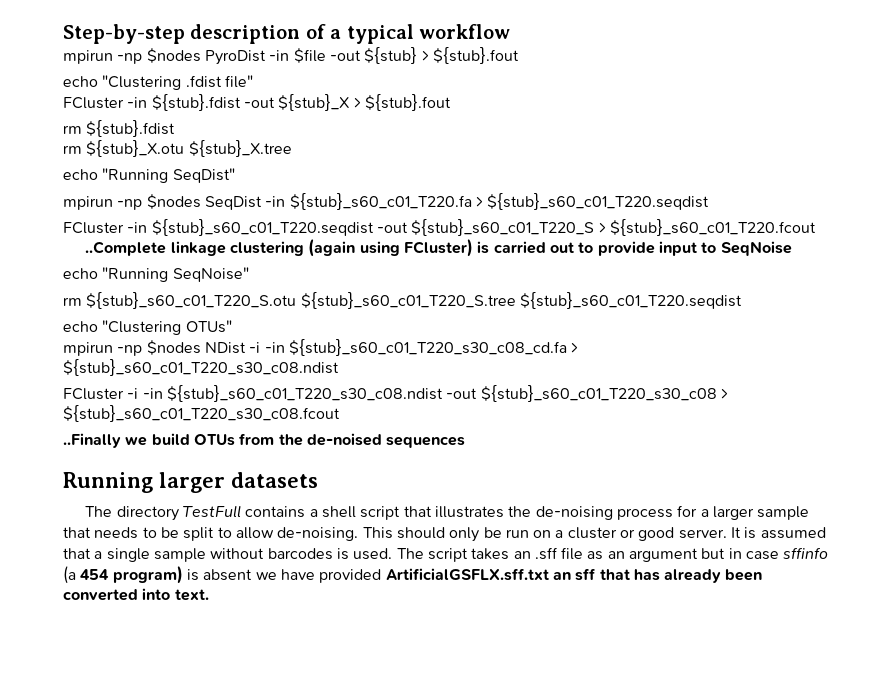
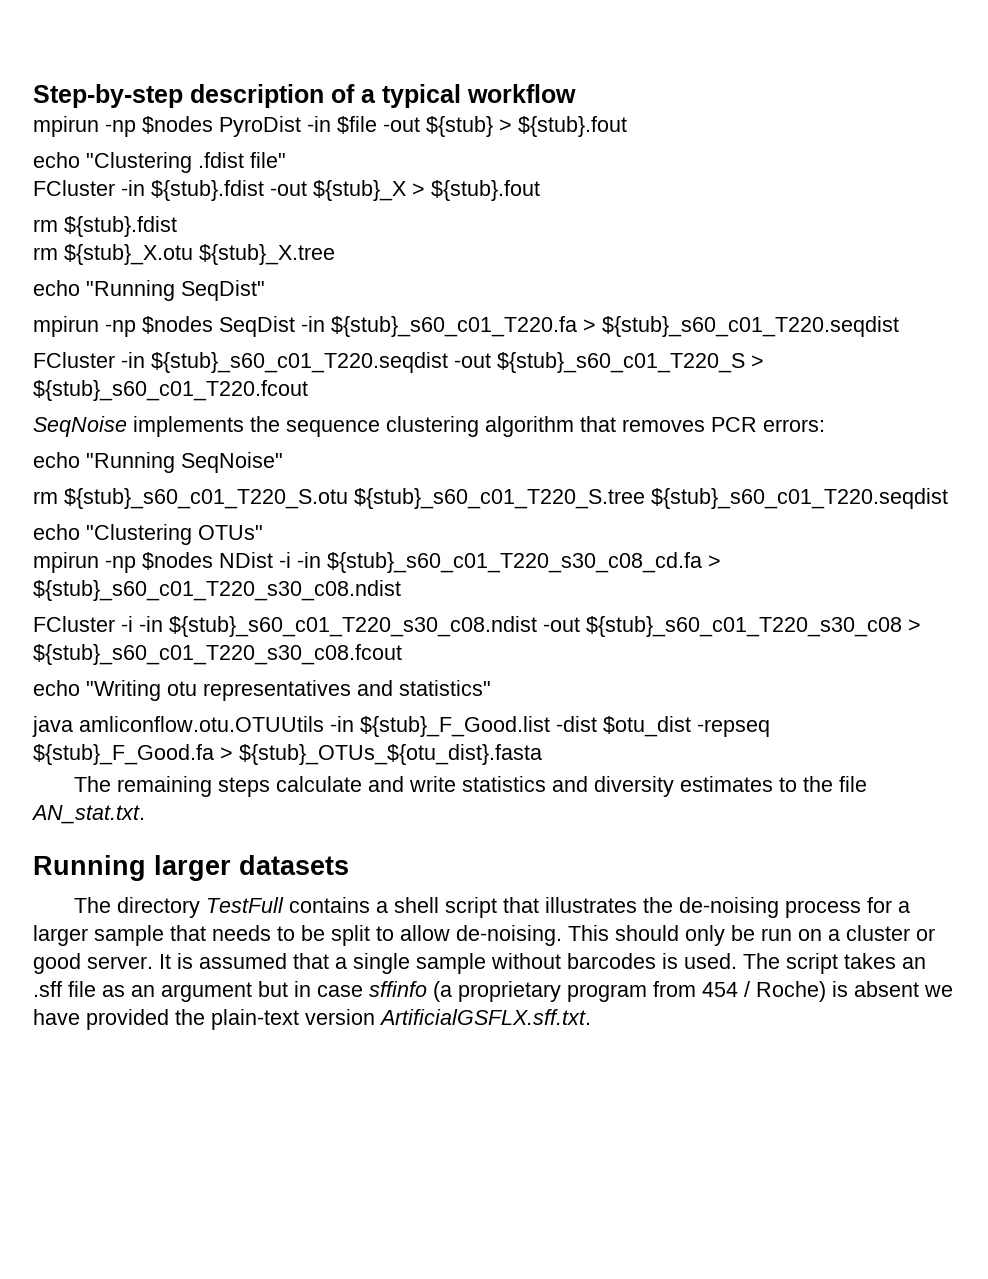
[85,239,792,257] ..Complete linkage clustering (again using FCluster) is carried out to provide input to SeqNoise -> [33,416,825,437] SeqNoise implements the sequence clustering algorithm that removes PCR errors:
[63,433,466,448] ..Finally we build OTUs from the de-noised sequences -> [33,680,491,701] [32,716,770,737] [33,744,542,765] [74,776,868,797] [31,805,145,824] echo "Writing otu representatives and statistics" // java amliconflow.otu.OTUUtils -in ${stub}_F_Good.list -dist $otu_dist -repseq ${stub}_F_Good.fa > ${stub}_OTUs_${otu_dist}.fasta // The remaining steps calculate and write statistics and diversity estimates to the file AN_stat.txt.
[80,566,183,584] 454 program) -> [458,981,826,1002] proprietary program from 454 / Roche)
[385,568,763,583] [63,588,209,601] ArtificialGSFLX.sff.txt an sff that has already been converted into text. -> [175,1009,591,1030] the plain-text version ArtificialGSFLX.sff.txt.

